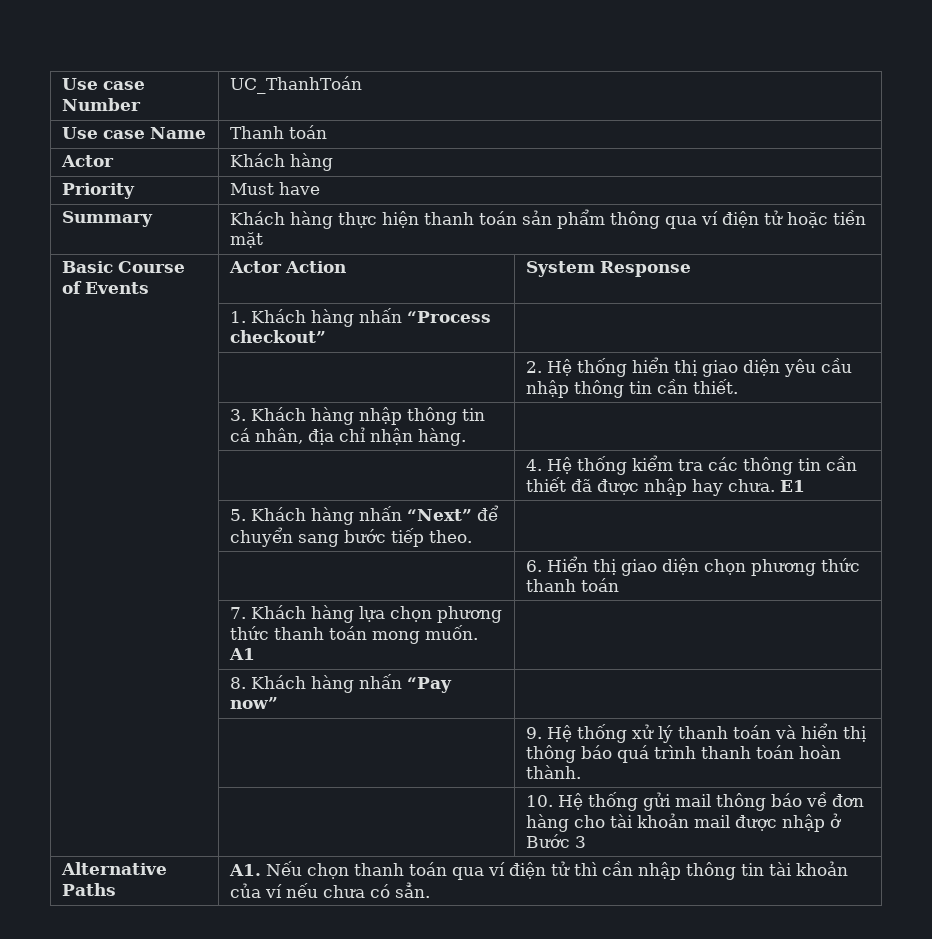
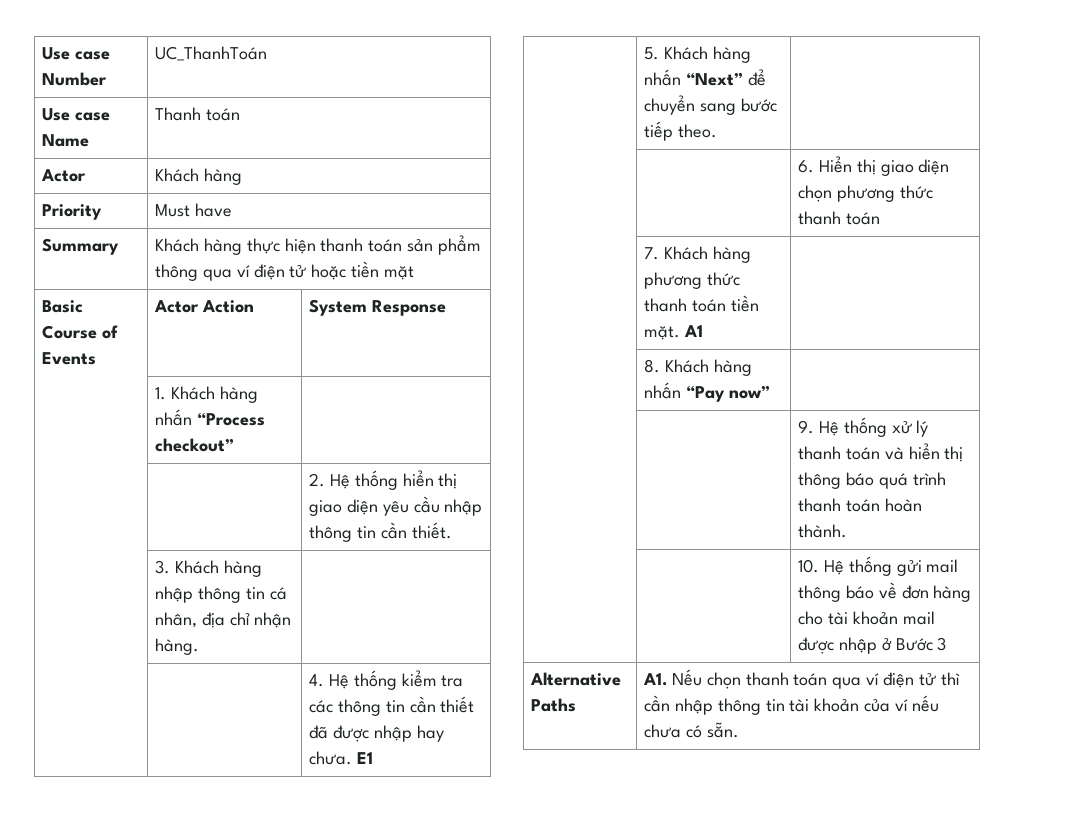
[358,606,502,623] [229,625,478,644] lựa chọn phương thức thanh toán mong muốn. -> [643,272,740,289] [643,295,759,312] [643,326,680,340] phương thức thanh toán tiền mặt.
[394,882,430,898] sẳn. -> [706,722,739,738] sẵn.

